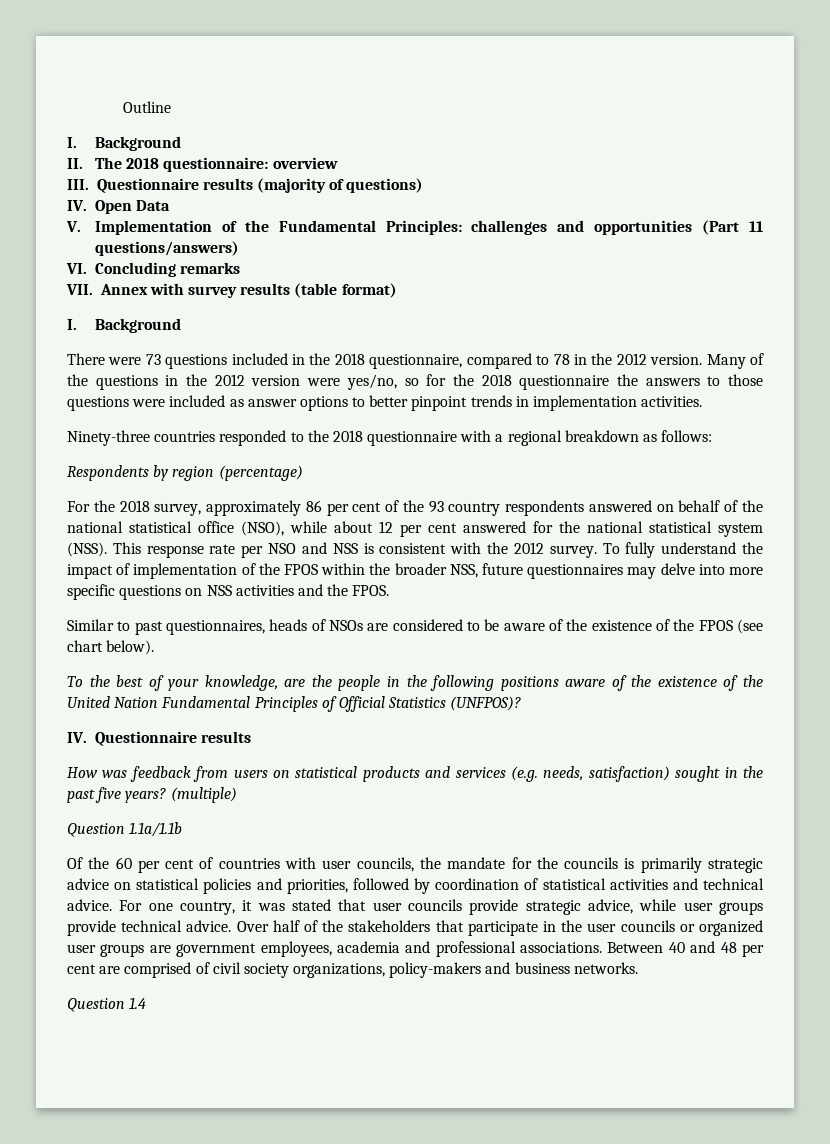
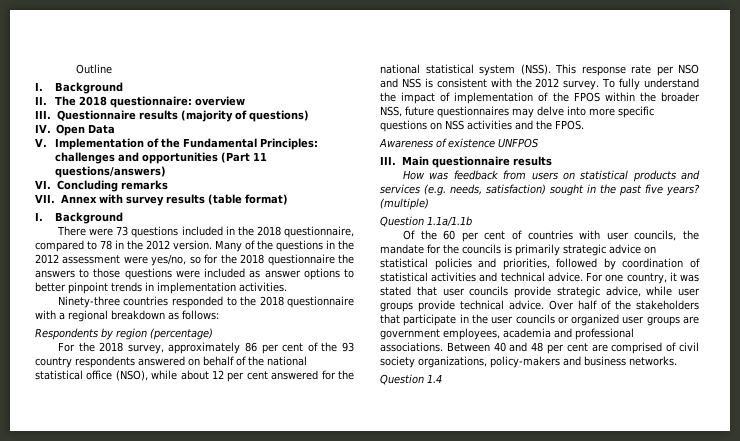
[251,375,301,386] version -> [62,255,121,264] assessment
[67,619,764,635] [67,640,155,655] [67,675,763,691] [67,696,522,712] [67,731,197,746] Similar to past questionnaires, heads of NSOs are considered to be aware of the existence of the FPOS (see chart below). // To the best of your knowledge, are the people in the following positions aware of the existence of the United Nation Fundamental Principles of Official Statistics (UNFPOS)? // IV. Questionnaire -> [379,138,538,148] [380,156,510,168] Awareness of existence UNFPOS // III. Main questionnaire

